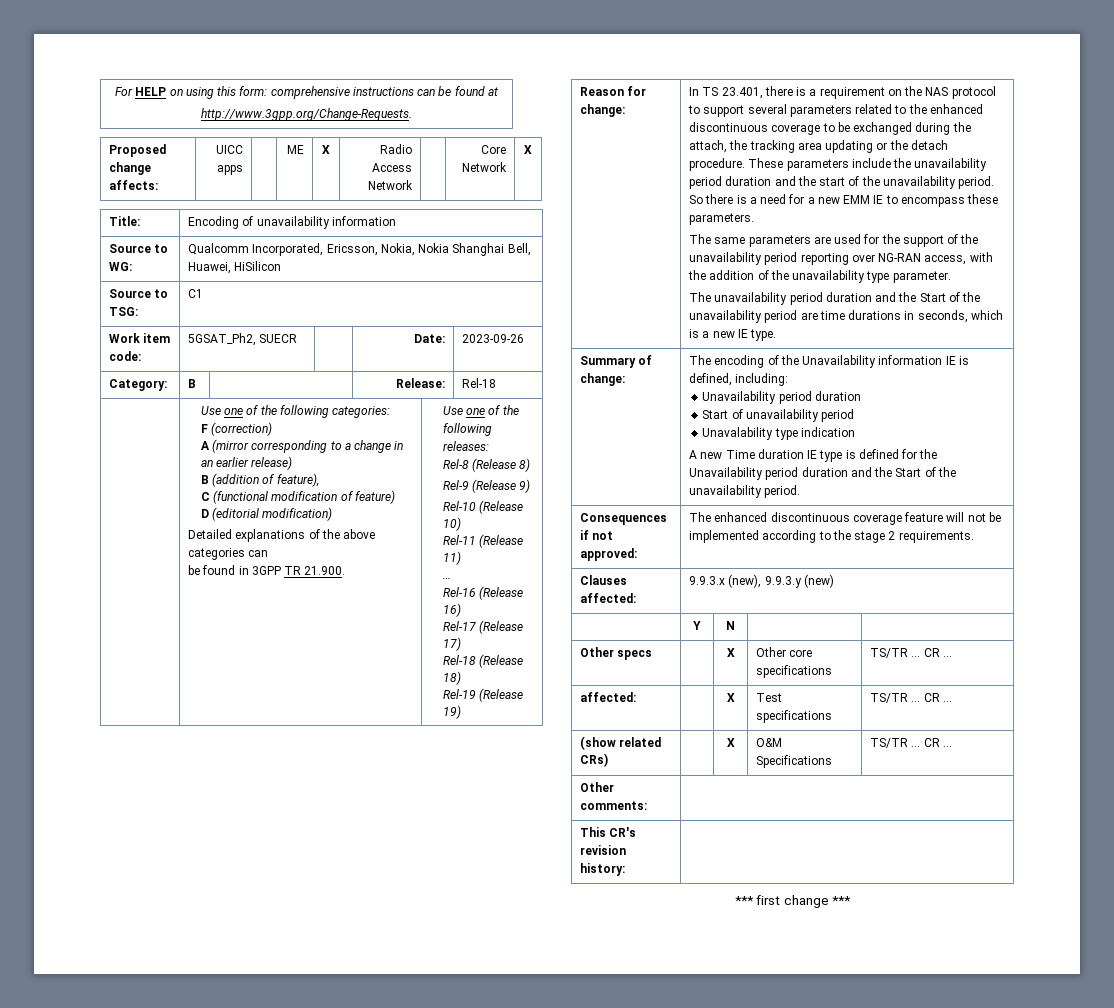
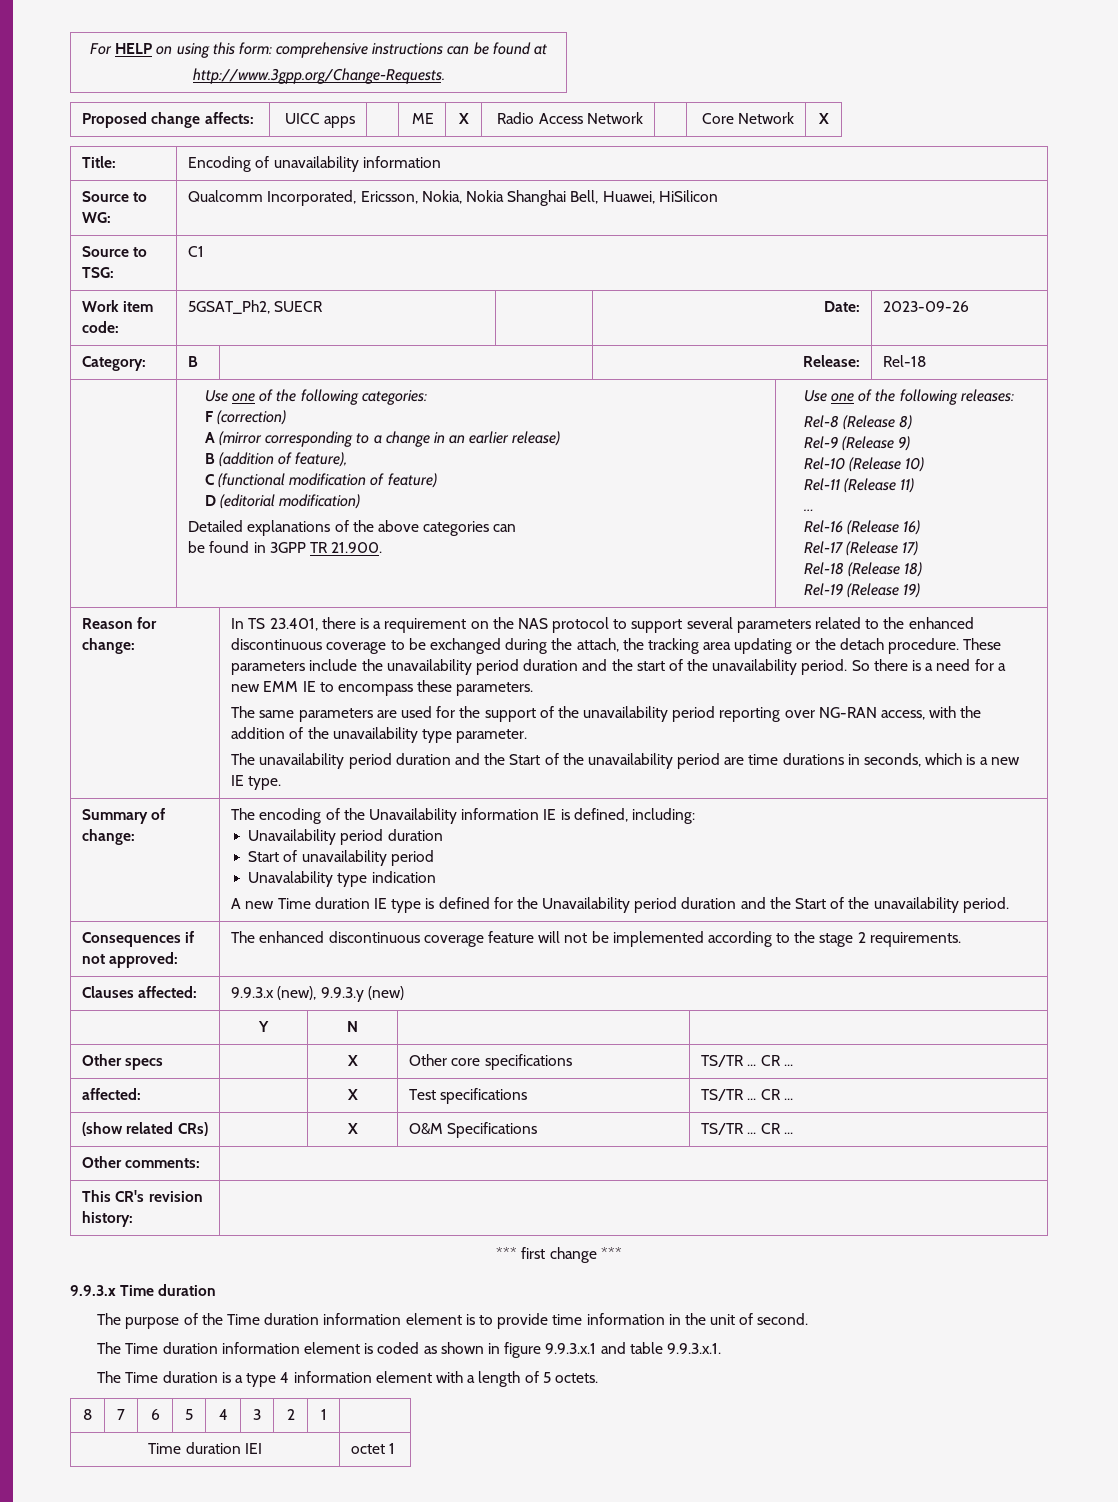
(852, 900) none -> [70,1284,217,1296] [97,1313,809,1329] [97,1342,721,1358] [97,1371,598,1387] [83,1409,92,1420] [117,1409,125,1420] [150,1409,160,1420] [185,1409,193,1420] [218,1409,228,1420] [253,1409,261,1420] [286,1409,295,1420] [320,1409,327,1420] [148,1442,262,1454] [351,1443,396,1454] // 9.9.3.x Time duration // The purpose of the Time duration information element is to provide time information in the unit of second. // The Time duration information element is coded as shown in figure 9.9.3.x.1 and table 9.9.3.x.1. // The Time duration is a type 4 information element with a length of 5 octets. // 8 | 7 | 6 | 5 | 4 | 3 | 2 | 1 | // Time duration IEI | octet 1

